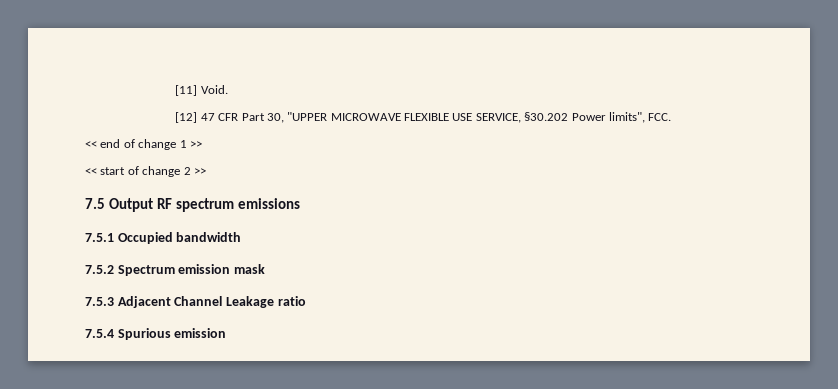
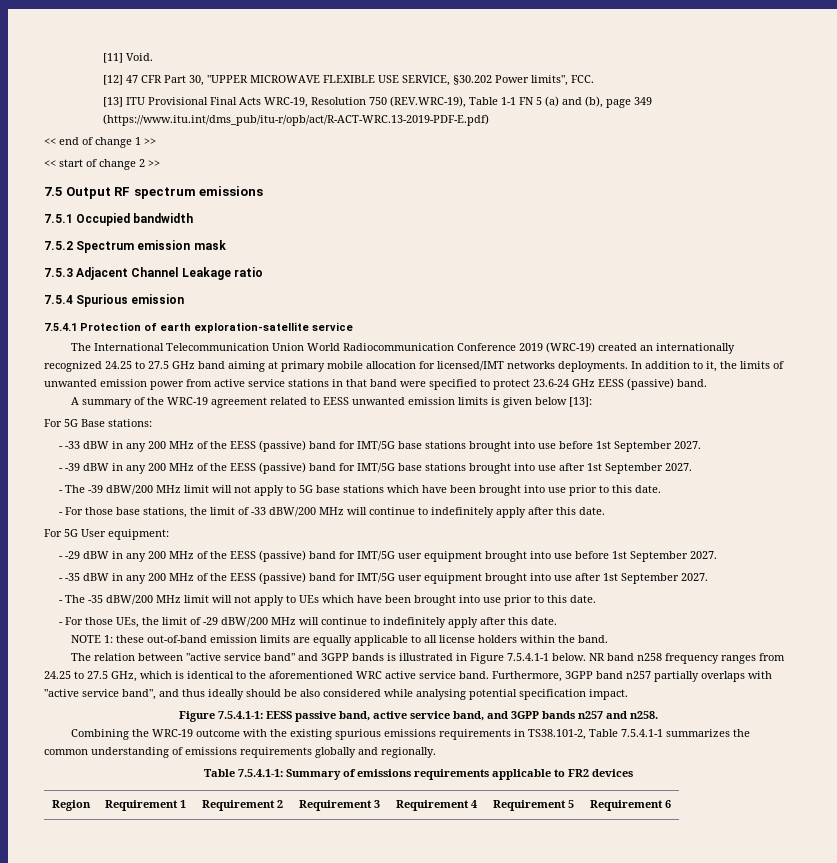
(672, 117) none -> [103,96,653,108] [103,114,490,126] // [13] ITU Provisional Final Acts WRC-19, Resolution 750 (REV.WRC-19), Table 1-1 FN 5 (a) and (b), page 349 (https://www.itu.int/dms_pub/itu-r/opb/act/R-ACT-WRC.13-2019-PDF-E.pdf)
(227, 333) none -> [44,322,353,333] [71,342,736,354] [44,361,784,372] [44,378,707,390] [71,397,593,408] [44,419,152,427] [58,440,701,452] [58,462,692,474] [58,485,661,496] [58,507,605,518] [44,529,169,540] [58,550,717,562] [58,572,708,584] [58,595,596,606] [58,617,557,628] [71,635,609,646] [71,653,786,664] [44,671,772,682] [44,689,628,700] [179,711,658,722] [71,729,751,740] [44,747,436,758] [204,769,633,780] [52,800,91,811] [105,800,186,811] [201,800,283,811] [298,800,380,811] [395,800,477,811] [492,800,574,811] [589,800,671,811] // 7.5.4.1 Protection of earth exploration-satellite service // The International Telecommunication Union World Radiocommunication Conference 2019 (WRC-19) created an internationally recognized 24.25 to 27.5 GHz band aiming at primary mobile allocation for licensed/IMT networks deployments. In addition to it, the limits of unwanted emission power from active service stations in that band were specified to protect 23.6-24 GHz EESS (passive) band. // A summary of the WRC-19 agreement related to EESS unwanted emission limits is given below [13]: // For 5G Base stations: // - -33 dBW in any 200 MHz of the EESS (passive) band for IMT/5G base stations brought into use before 1st September 2027. // - -39 dBW in any 200 MHz of the EESS (passive) band for IMT/5G base stations brought into use after 1st September 2027. // - The -39 dBW/200 MHz limit will not apply to 5G base stations which have been brought into use prior to this date. // - For those base stations, the limit of -33 dBW/200 MHz will continue to indefinitely apply after this date. // For 5G User equipment: // - -29 dBW in any 200 MHz of the EESS (passive) band for IMT/5G user equipment brought into use before 1st September 2027. // - -35 dBW in any 200 MHz of the EESS (passive) band for IMT/5G user equipment brought into use after 1st September 2027. // - The -35 dBW/200 MHz limit will not apply to UEs which have been brought into use prior to this date. // - For those UEs, the limit of -29 dBW/200 MHz will continue to indefinitely apply after this date. // NOTE 1: these out-of-band emission limits are equally applicable to all license holders within the band. // The relation between "active service band" and 3GPP bands is illustrated in Figure 7.5.4.1-1 below. NR band n258 frequency ranges from 24.25 to 27.5 GHz, which is identical to the aforementioned WRC active service band. Furthermore, 3GPP band n257 partially overlaps with "active service band", and thus ideally should be also considered while analysing potential specification impact. // Figure 7.5.4.1-1: EESS passive band, active service band, and 3GPP bands n257 and n258. // Combining the WRC-19 outcome with the existing spurious emissions requirements in TS38.101-2, Table 7.5.4.1-1 summarizes the common understanding of emissions requirements globally and regionally. // Table 7.5.4.1-1: Summary of emissions requirements applicable to FR2 devices // Region | Requirement 1 | Requirement 2 | Requirement 3 | Requirement 4 | Requirement 5 | Requirement 6

